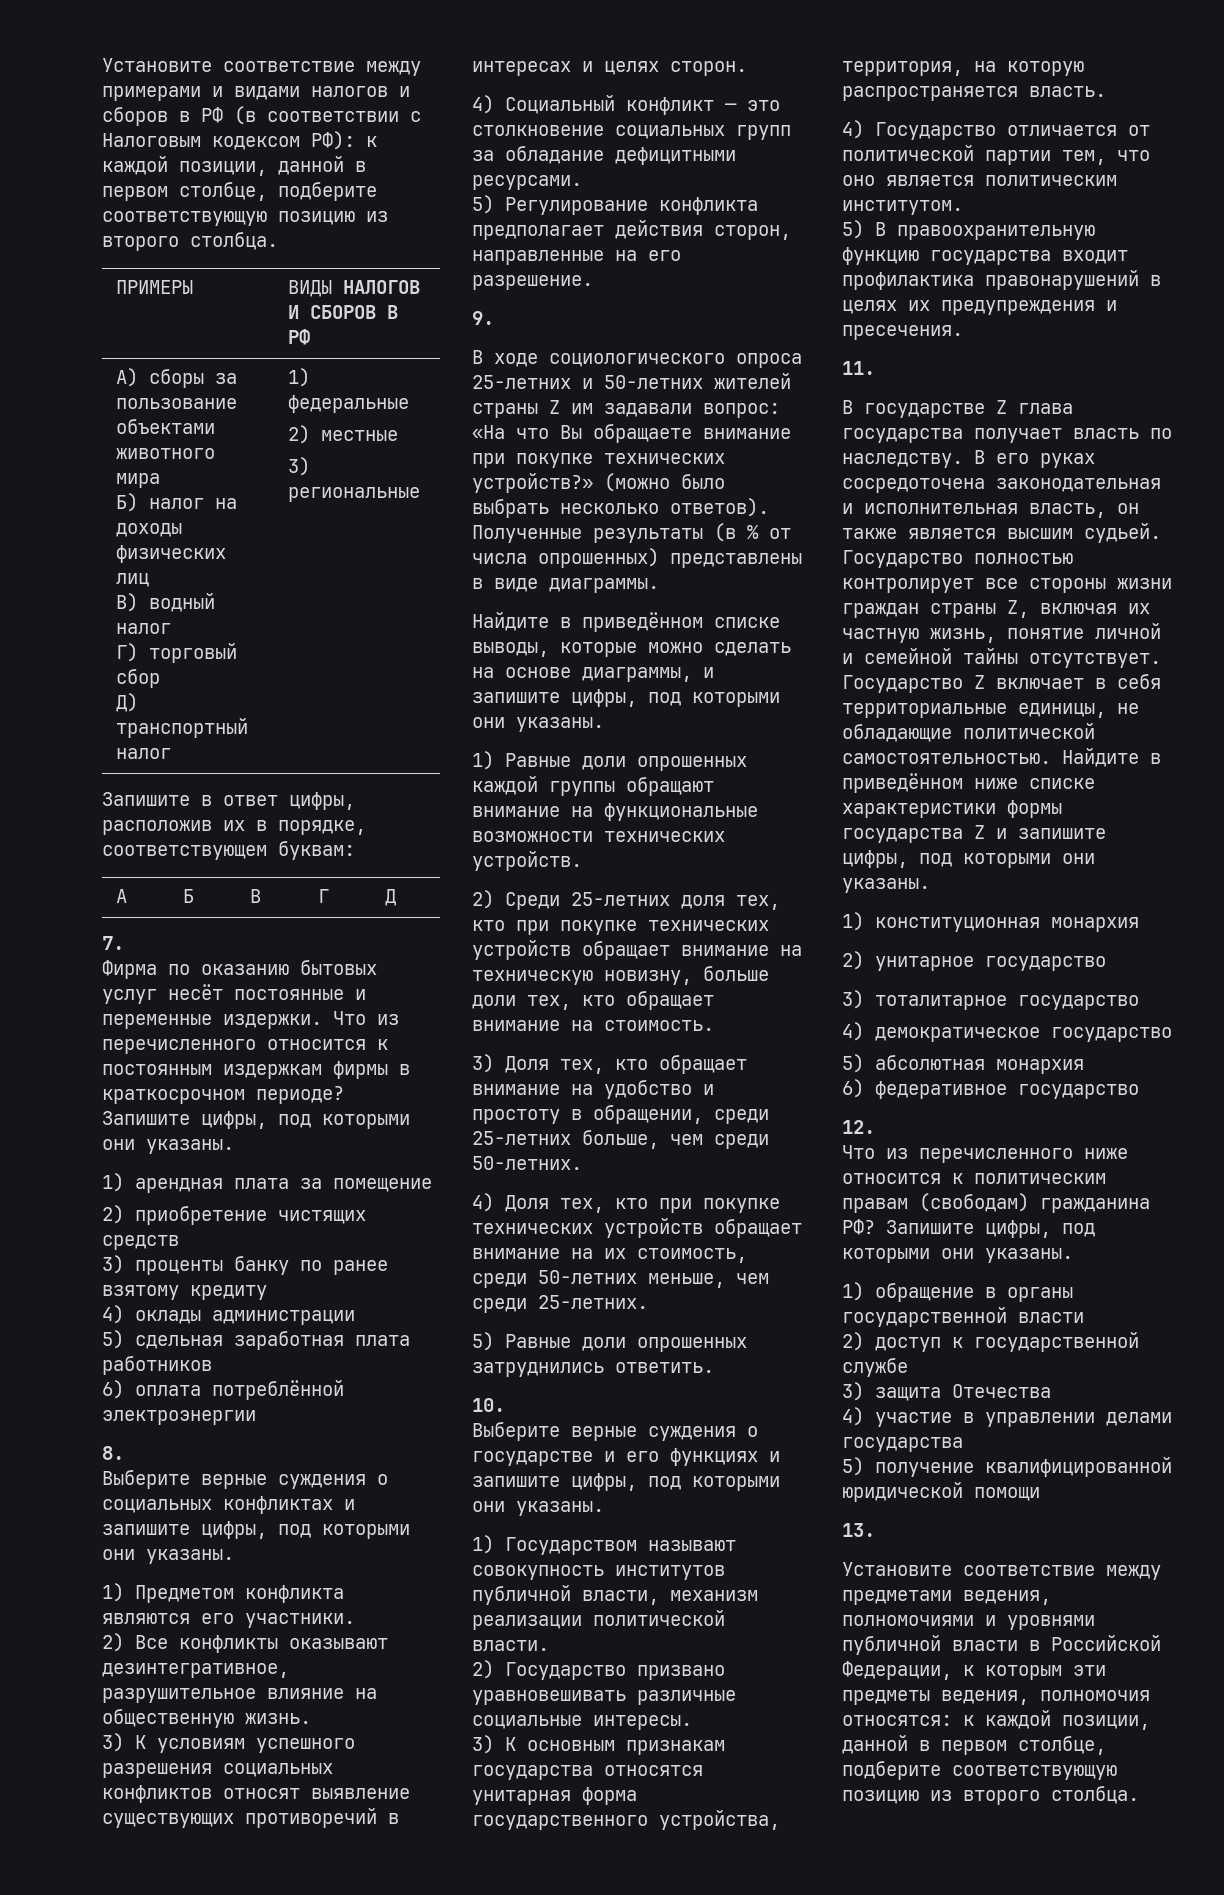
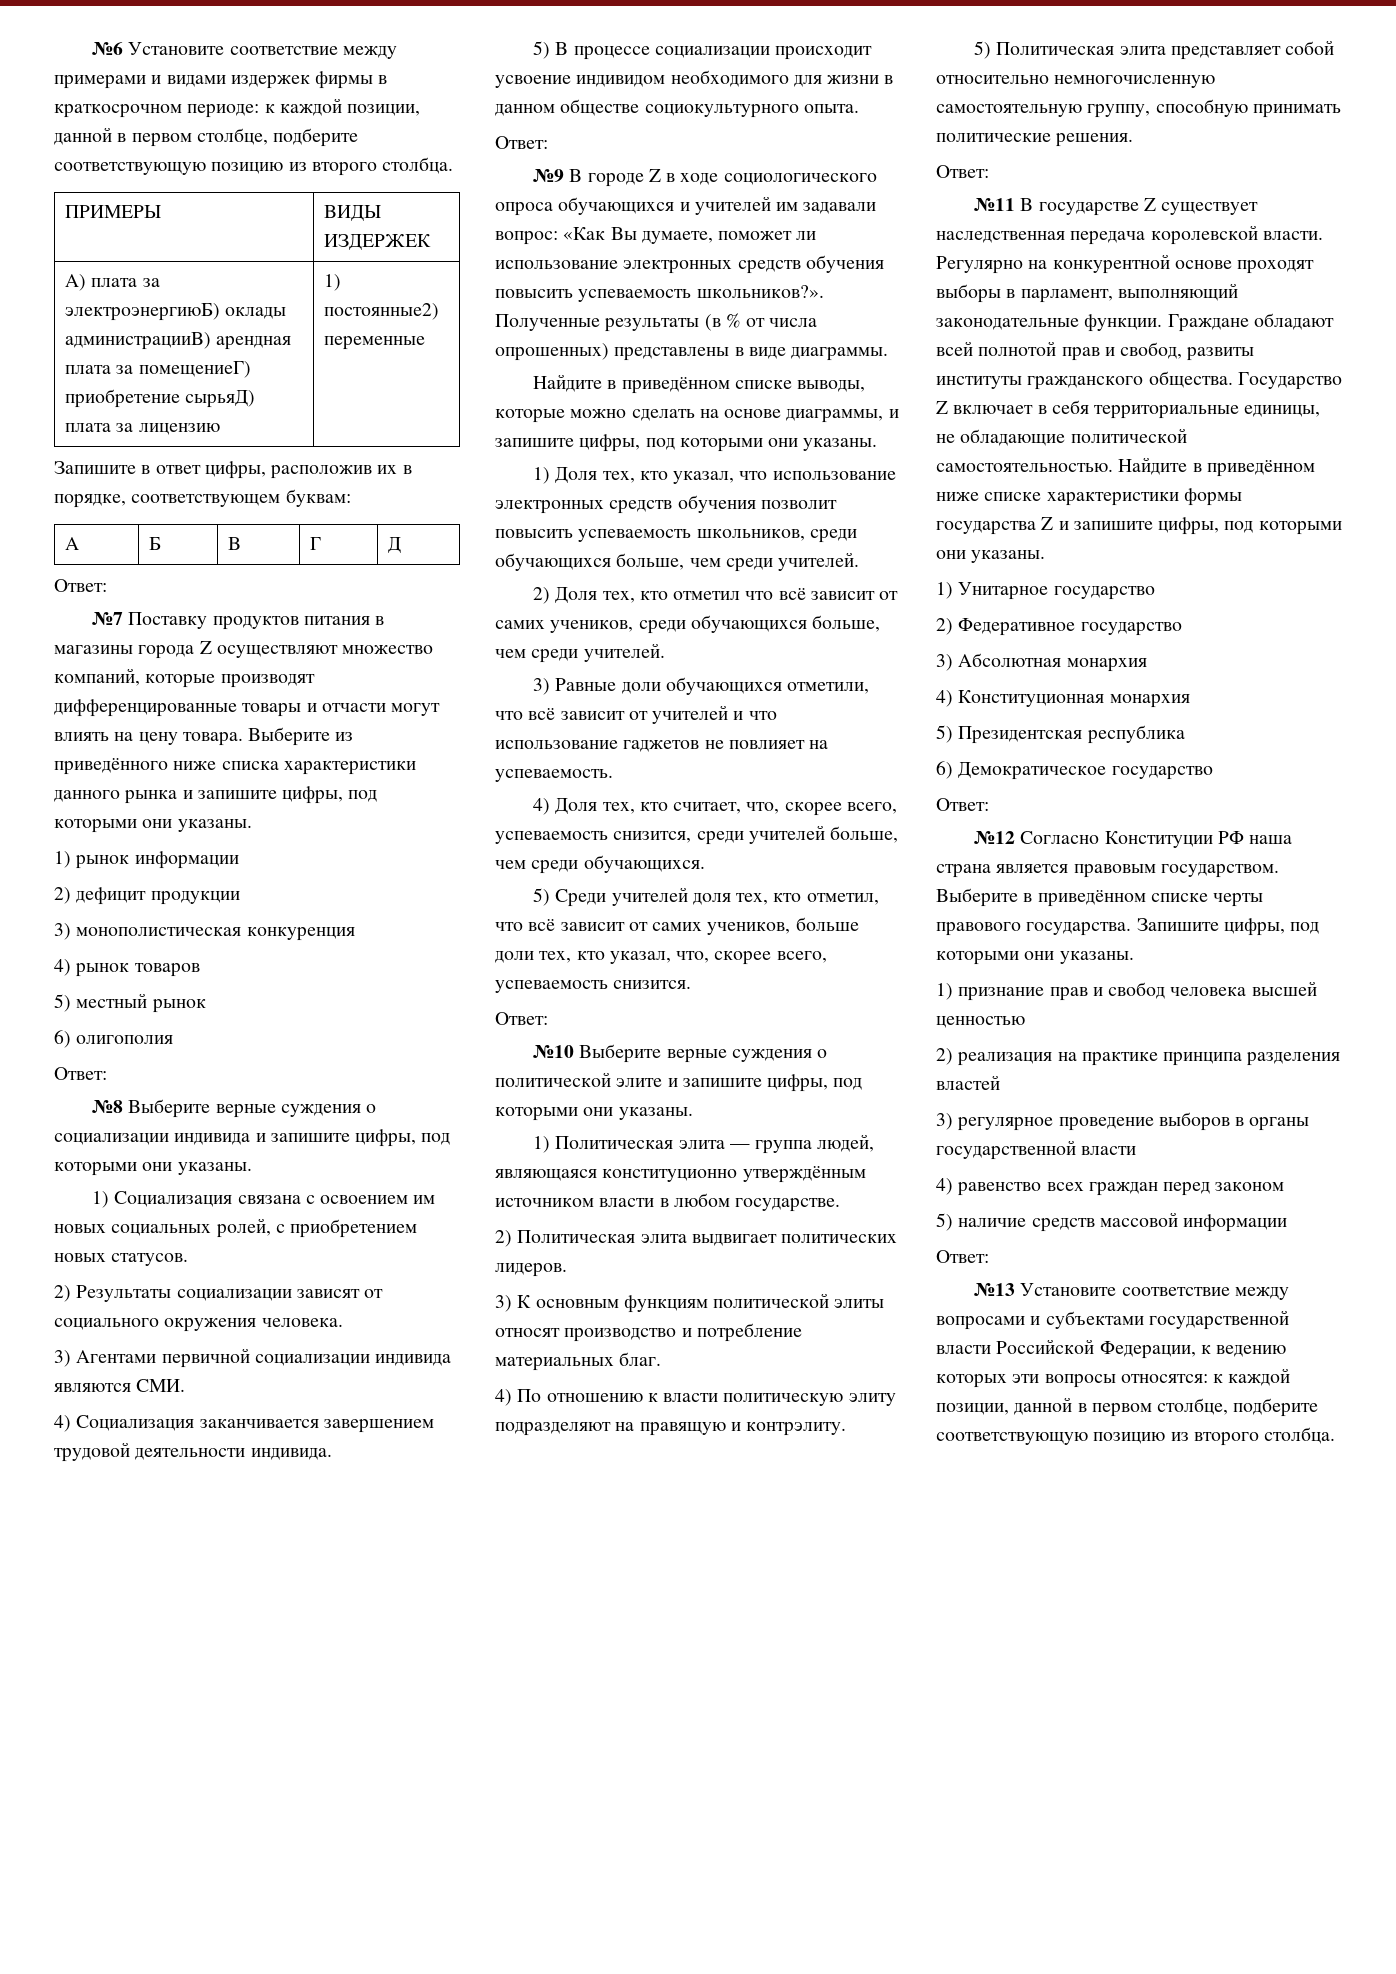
(102, 65) none -> [92,42,124,55] №6
[311,86,410,97] [102,106,421,126] [102,131,355,150] налогов и сборов в РФ (в соответствии с Налоговым кодексом РФ): -> [230,71,388,89] [54,104,260,118] издержек фирмы в краткосрочном периоде:
[342,280,420,294] [287,305,398,319] [287,329,310,345] [115,368,237,388] [115,398,237,409] [115,419,215,434] [115,448,215,459] [115,473,160,488] [115,493,237,512] [115,523,182,537] [115,545,226,563] [115,573,149,587] [115,593,215,612] [115,623,171,634] [115,643,237,663] [115,669,160,688] [115,693,138,712] [115,718,248,738] [115,748,171,759] [287,368,310,387] [287,395,409,413] [287,425,398,444] [287,457,310,476] [287,487,420,502] НАЛОГОВ И СБОРОВ В РФ // А) сборы за пользование объектами животного мира // Б) налог на доходы физических лиц // В) водный налог // Г) торговый сбор // Д) транспортный налог | 1) федеральные // 2) местные // 3) региональные -> [324,234,432,250] [65,274,160,291] [65,303,287,321] [65,332,292,350] [65,361,251,378] [65,389,256,408] [65,423,220,435] [324,274,342,291] [324,303,440,320] [324,336,426,350] ИЗДЕРЖЕК // А) плата за электроэнергиюБ) оклады администрацииB) арендная плата за помещениеГ) приобретение сырьяД) плата за лицензию | 1) постоянные2) переменные
[102,936,124,950] [102,960,377,979] [102,984,366,1004] [102,1011,399,1029] [102,1039,388,1054] [102,1061,410,1079] [102,1086,344,1104] [102,1111,410,1129] [102,1139,234,1154] [102,1173,432,1193] [102,1205,366,1225] [102,1235,179,1250] [102,1255,388,1275] [102,1285,267,1300] [102,1305,355,1325] [102,1330,410,1350] [102,1356,212,1375] [102,1380,344,1400] [102,1410,256,1425] [102,1446,124,1460] [102,1470,388,1489] [102,1496,355,1514] [102,1521,410,1539] [102,1549,234,1564] [102,1583,344,1603] [102,1613,355,1628] [102,1633,388,1653] [102,1663,289,1678] [102,1688,377,1703] [102,1709,311,1728] [102,1733,355,1753] [102,1763,333,1778] [102,1785,410,1803] [102,1808,399,1828] [472,61,747,76] [472,95,780,115] [472,125,791,140] [472,146,736,165] [472,175,582,190] [472,195,758,215] [472,220,791,240] [472,250,681,265] [472,275,593,290] [472,311,494,325] [472,350,802,368] [472,373,791,389] [472,400,780,418] [472,424,791,443] [472,453,725,468] [472,473,725,493] [472,498,769,518] 7. // Фирма по оказанию бытовых услуг несёт постоянные и переменные издержки. Что из перечисленного относится к постоянным издержкам фирмы в краткосрочном периоде? Запишите цифры, под которыми они указаны. // 1) арендная плата за помещение // 2) приобретение чистящих средств // 3) проценты банку по ранее взятому кредиту // 4) оклады администрации // 5) сдельная заработная плата работников // 6) оплата потреблённой электроэнергии // 8. // Выберите верные суждения о социальных конфликтах и запишите цифры, под которыми они указаны. // 1) Предметом конфликта являются его участники. // 2) Все конфликты оказывают дезинтегративное, разрушительное влияние на общественную жизнь. // 3) К условиям успешного разрешения социальных конфликтов относят выявление существующих противоречий в интересах и целях сторон. // 4) Социальный конфликт — это столкновение социальных групп за обладание дефицитными ресурсами. // 5) Регулирование конфликта предполагает действия сторон, направленные на его разрешение. // 9. // В ходе социологического опроса 25-летних и 50-летних жителей страны Z им задавали вопрос: «На что Вы обращаете внимание при покупке технических устройств?» (можно было выбрать несколько ответов). -> [54,579,107,592] [92,612,385,630] [54,641,434,659] [54,668,315,688] [54,699,441,717] [54,727,354,746] [54,758,416,775] [54,786,378,804] [54,819,252,833] [54,851,239,869] [54,887,240,905] [54,923,355,941] [54,959,200,977] [54,993,206,1013] [54,1030,174,1048] [54,1067,107,1080] [92,1099,377,1118] [54,1129,451,1147] [54,1162,252,1176] [92,1191,436,1208] [54,1218,418,1238] [54,1253,189,1266] [54,1285,384,1302] [54,1318,343,1332] [54,1348,452,1368] [54,1379,186,1392] [54,1415,434,1433] [54,1442,332,1462] [533,41,873,60] [495,70,894,88] [495,99,859,118] [495,136,548,149] [533,169,877,187] [495,196,877,216] [495,227,817,245] [495,255,884,274] [495,285,824,302] Ответ: // №7 Поставку продуктов питания в магазины города Z осуществляют множество компаний, которые производят дифференцированные товары и отчасти могут влиять на цену товара. Выберите из приведённого ниже списка характеристики данного рынка и запишите цифры, под которыми они указаны. // 1) рынок информации // 2) дефицит продукции // 3) монополистическая конкуренция // 4) рынок товаров // 5) местный рынок // 6) олигополия // Ответ: // №8 Выберите верные суждения о социализации индивида и запишите цифры, под которыми они указаны. // 1) Социализация связана с освоением им новых социальных ролей, с приобретением новых статусов. // 2) Результаты социализации зависят от социального окружения человека. // 3) Агентами первичной социализации индивида являются СМИ. // 4) Социализация заканчивается завершением трудовой деятельности индивида. // 5) В процессе социализации происходит усвоение индивидом необходимого для жизни в данном обществе социокультурного опыта. // Ответ: // №9 В городе Z в ходе социологического опроса обучающихся и учителей им задавали вопрос: «Как Вы думаете, поможет ли использование электронных средств обучения повысить успеваемость школьников?».
[505,753,747,771] [472,776,714,796] [472,803,758,821] [472,831,725,842] [472,851,582,871] [472,890,780,910] [472,920,769,935] [472,940,802,960] [472,966,769,985] [472,991,714,1010] [472,1020,714,1031] [472,1054,747,1074] [472,1080,714,1099] [472,1105,769,1124] [472,1130,769,1149] [472,1156,582,1170] [472,1193,780,1213] [472,1218,802,1238] [472,1248,747,1263] [472,1270,769,1288] [472,1295,648,1313] [472,1332,747,1352] [472,1362,714,1377] [472,1398,505,1412] [472,1422,758,1441] [472,1448,780,1466] [472,1473,780,1491] [472,1501,604,1516] [472,1535,736,1555] [472,1565,725,1580] [472,1585,758,1605] [472,1610,725,1630] [472,1640,549,1651] [472,1660,725,1680] [472,1690,736,1705] [472,1715,692,1730] [472,1735,725,1755] [472,1765,703,1780] [472,1787,637,1805] [472,1810,780,1830] [842,61,1084,76] [842,86,1106,101] [842,120,1150,140] [842,145,1150,165] [842,175,1117,186] [842,200,963,215] [842,220,1095,240] [842,247,1128,265] [842,270,1161,290] [842,300,1117,315] [842,325,963,340] [842,361,875,375] [842,400,1073,418] [842,428,1172,443] [842,450,1095,468] [842,478,1161,493] [842,503,1139,518] [842,523,1161,543] [842,550,1073,568] [842,578,1172,593] [842,600,1150,618] [842,623,1161,643] [842,648,1161,668] Равные доли опрошенных каждой группы обращают внимание на функциональные возможности технических устройств. // 2) Среди 25-летних доля тех, кто при покупке технических устройств обращает внимание на техническую новизну, больше доли тех, кто обращает внимание на стоимость. // 3) Доля тех, кто обращает внимание на удобство и простоту в обращении, среди 25-летних больше, чем среди 50-летних. // 4) Доля тех, кто при покупке технических устройств обращает внимание на их стоимость, среди 50-летних меньше, чем среди 25-летних. // 5) Равные доли опрошенных затруднились ответить. // 10. // Выберите верные суждения о государстве и его функциях и запишите цифры, под которыми они указаны. // 1) Государством называют совокупность институтов публичной власти, механизм реализации политической власти. // 2) Государство призвано уравновешивать различные социальные интересы. // 3) К основным признакам государства относятся унитарная форма государственного устройства, территория, на которую распространяется власть. // 4) Государство отличается от политической партии тем, что оно является политическим институтом. // 5) В правоохранительную функцию государства входит профилактика правонарушений в целях их предупреждения и пресечения. // 11. // В государстве Z глава государства получает власть по наследству. В его руках сосредоточена законодательная и исполнительная власть, он также является высшим судьей. Государство полностью контролирует все стороны жизни граждан страны Z, включая их частную жизнь, понятие личной и семейной тайны отсутствует. -> [555,467,896,484] [495,495,837,514] [495,529,857,543] [495,552,860,572] [533,587,899,604] [495,615,881,634] [495,643,665,663] [533,677,870,695] [495,705,777,724] [495,740,829,752] [495,769,613,782] [533,798,898,816] [495,825,899,845] [495,855,705,874] [533,887,879,907] [495,917,859,935] [495,951,827,965] [495,980,692,993] [495,1012,548,1025] [533,1044,828,1063] [495,1072,863,1092] [495,1107,693,1121] [533,1134,875,1154] [495,1166,866,1183] [495,1193,841,1212] [495,1230,898,1247] [495,1263,567,1277] [495,1293,885,1313] [495,1323,802,1342] [495,1352,662,1371] [495,1389,896,1406] [495,1422,847,1436] [974,40,1335,60] [936,75,1216,88] [936,99,1341,118] [936,133,1134,147] [936,165,989,178] [974,198,1259,216] [936,225,1323,245] [936,254,1315,274] [936,283,1238,303] [936,313,1334,332] [936,341,1255,361] [936,371,1233,390] Доля тех, кто указал, что использование электронных средств обучения позволит повысить успеваемость школьников, среди обучающихся больше, чем среди учителей. // 2) Доля тех, кто отметил что всё зависит от самих учеников, среди обучающихся больше, чем среди учителей. // 3) Равные доли обучающихся отметили, что всё зависит от учителей и что использование гаджетов не повлияет на успеваемость. // 4) Доля тех, кто считает, что, скорее всего, успеваемость снизится, среди учителей больше, чем среди обучающихся. // 5) Среди учителей доля тех, кто отметил, что всё зависит от самих учеников, больше доли тех, кто указал, что, скорее всего, успеваемость снизится. // Ответ: // №10 Выберите верные суждения о политической элите и запишите цифры, под которыми они указаны. // 1) Политическая элита — группа людей, являющаяся конституционно утверждённым источником власти в любом государстве. // 2) Политическая элита выдвигает политических лидеров. // 3) К основным функциям политической элиты относят производство и потребление материальных благ. // 4) По отношению к власти политическую элиту подразделяют на правящую и контрэлиту. // 5) Политическая элита представляет собой относительно немногочисленную самостоятельную группу, способную принимать политические решения. // Ответ: // №11 В государстве Z существует наследственная передача королевской власти. Регулярно на конкурентной основе проходят выборы в парламент, выполняющий законодательные функции. Граждане обладают всей полнотой прав и свобод, развиты институты гражданского общества.
[875,917,1139,932] [842,951,974,971] конституционная монархия // 2) унитарное -> [958,582,1155,600] [936,618,1076,636] Унитарное государство // 2) Федеративное
[875,995,1139,1010] [842,1022,1172,1042] [842,1054,1084,1074] [842,1079,1139,1099] [842,1120,875,1134] [842,1145,1128,1163] [842,1173,1106,1184] [842,1193,1150,1213] [842,1219,1095,1238] [842,1248,1073,1263] [842,1282,1073,1302] [842,1307,1084,1327] [842,1332,1139,1352] [842,1358,908,1377] [842,1382,1051,1401] [842,1407,1172,1427] [842,1437,963,1452] [842,1457,1172,1477] [842,1482,1040,1502] [842,1523,875,1537] [842,1562,1161,1580] [842,1590,1051,1605] [842,1615,1095,1630] [842,1635,1161,1655] [842,1661,1106,1680] [842,1690,1150,1705] тоталитарное государство // 4) демократическое государство // 5) абсолютная монархия // 6) федеративное государство // 12. // Что из перечисленного ниже относится к политическим правам (свободам) гражданина РФ? Запишите цифры, под которыми они указаны. // 1) обращение в органы государственной власти // 2) доступ к государственной службе // 3) защита Отечества // 4) участие в управлении делами государства // 5) получение квалифицированной юридической помощи // 13. // Установите соответствие между предметами ведения, полномочиями и уровнями публичной власти в Российской Федерации, к которым эти предметы ведения, полномочия -> [958,653,1147,672] [936,690,1190,708] [936,725,1185,744] [936,761,1213,780] [936,798,989,811] [974,831,1293,848] [936,864,1279,878] [936,888,1264,907] [936,918,1320,936] [936,951,1134,965] [936,981,1317,1001] [936,1016,1025,1028] [936,1048,1341,1066] [936,1075,1000,1090] [936,1112,1310,1131] [936,1140,1137,1160] [936,1178,1285,1196] [936,1212,1288,1232] [936,1250,989,1263] [974,1283,1289,1300] [936,1310,1289,1330] [936,1339,1287,1359] [936,1374,1116,1388] Абсолютная монархия // 4) Конституционная монархия // 5) Президентская республика // 6) Демократическое государство // Ответ: // №12 Согласно Конституции РФ наша страна является правовым государством. Выберите в приведённом списке черты правового государства. Запишите цифры, под которыми они указаны. // 1) признание прав и свобод человека высшей ценностью // 2) реализация на практике принципа разделения властей // 3) регулярное проведение выборов в органы государственной власти // 4) равенство всех граждан перед законом // 5) наличие средств массовой информации // Ответ: // №13 Установите соответствие между вопросами и субъектами государственной власти Российской Федерации, к ведению которых эти вопросы

